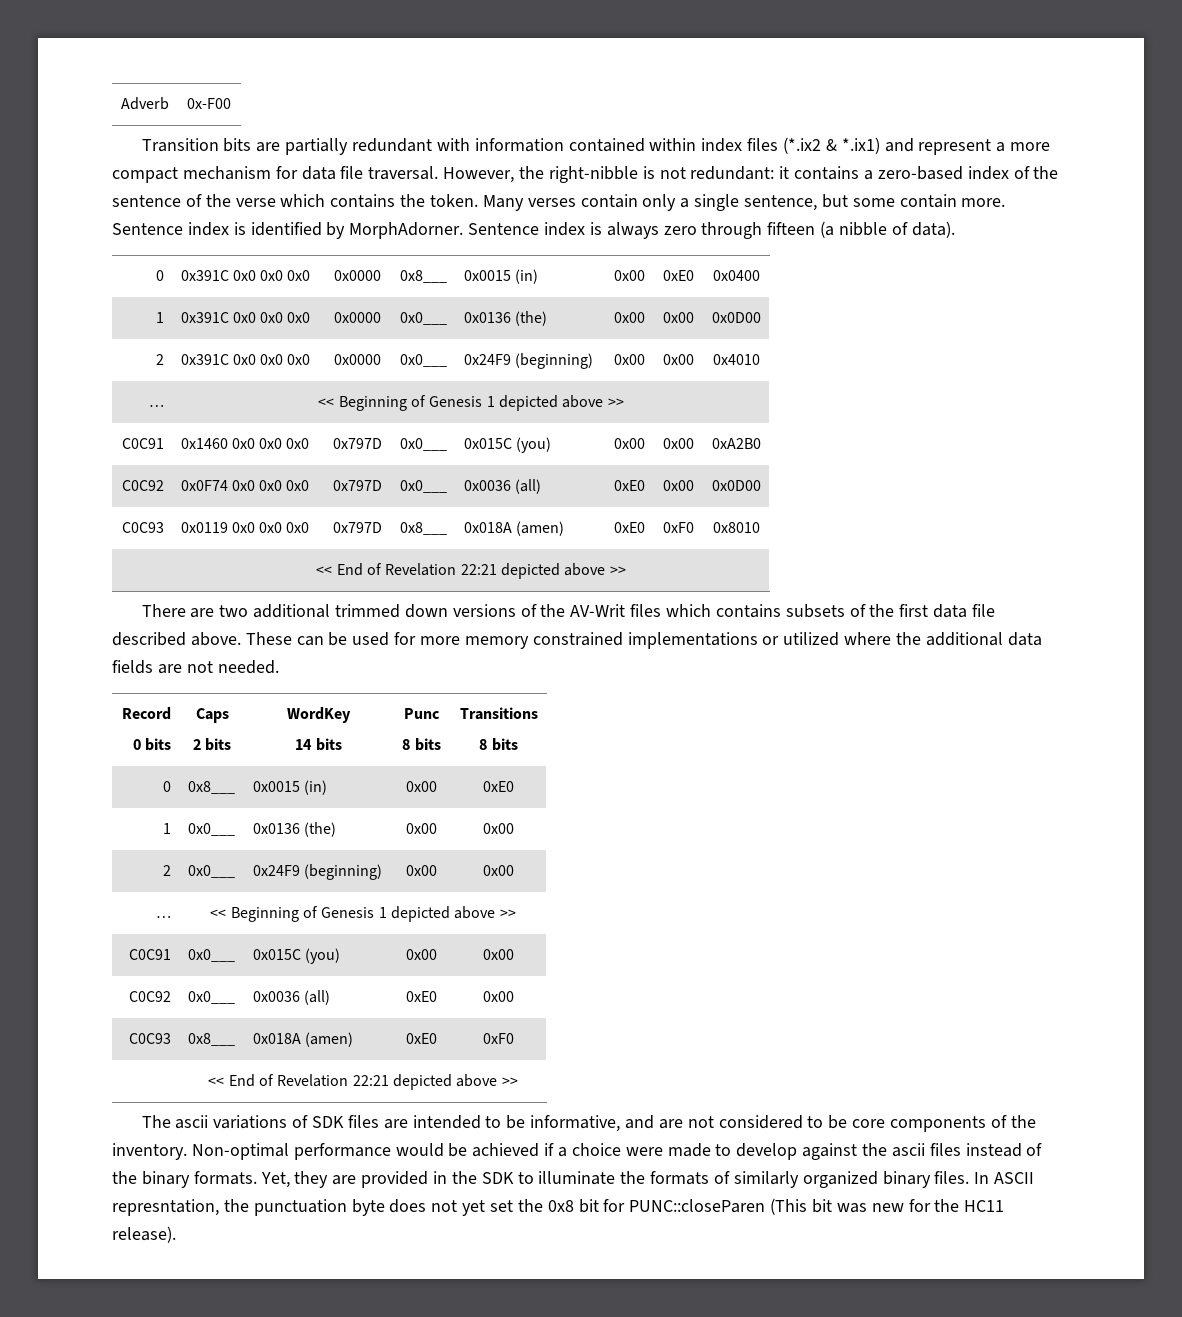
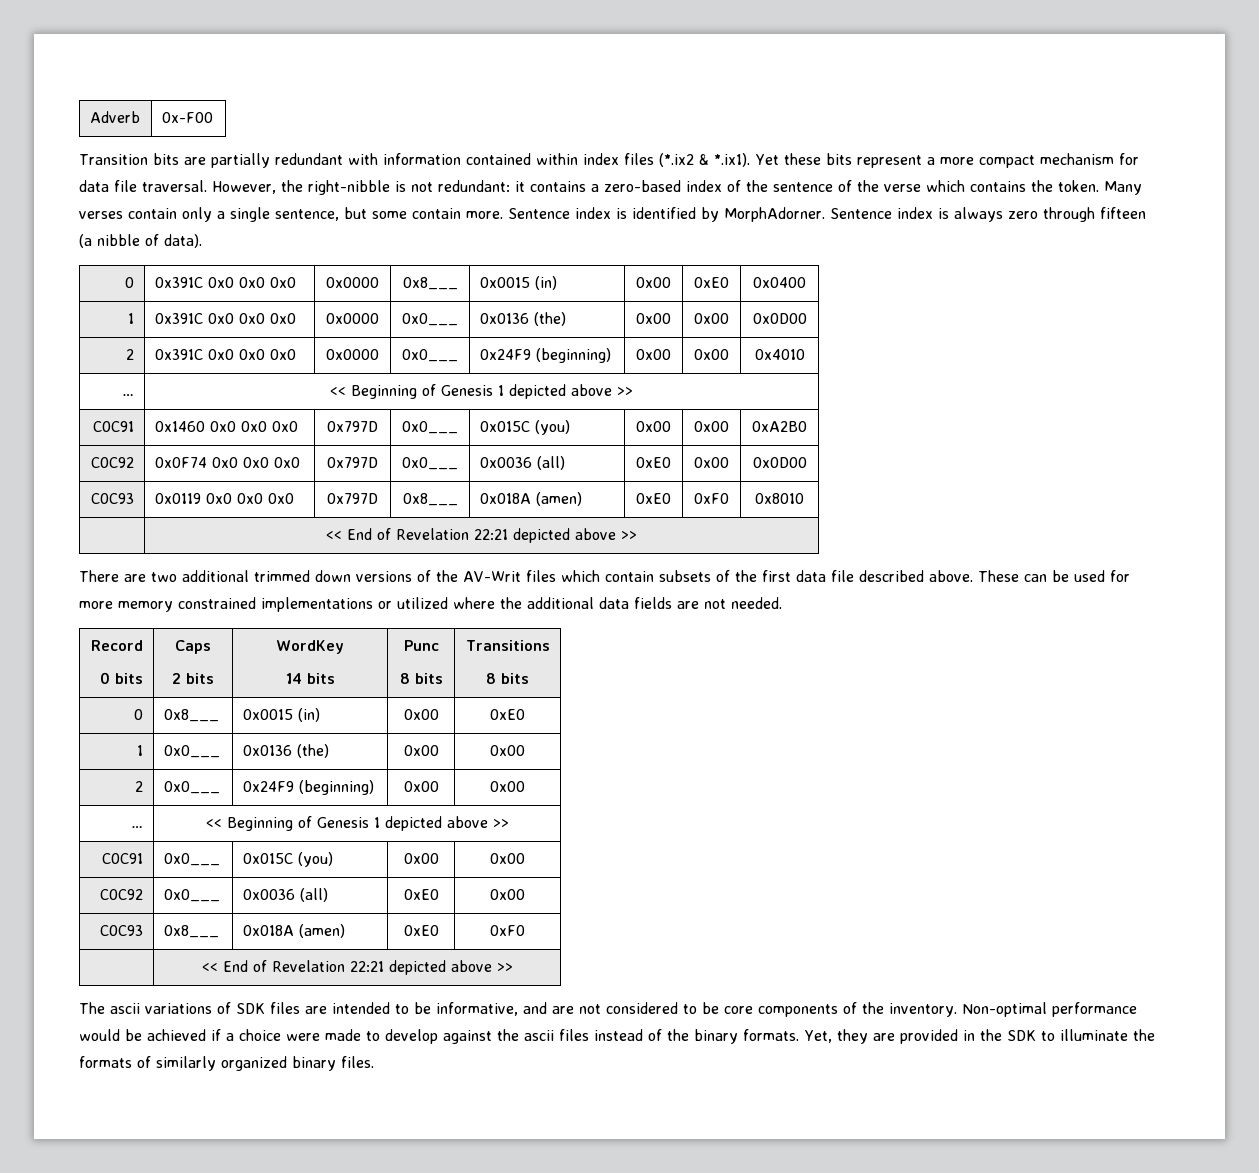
[841,137,914,154] *.ix1) and -> [713,153,852,167] *.ix1). Yet these bits
[715,604,781,618] contains -> [605,571,654,582] contain
[974,1172,1035,1184] [112,1198,1005,1216] [112,1226,176,1243] In ASCII represntation, the punctuation byte does not yet set the 0x8 bit for PUNC::closeParen (This bit was new for the HC11 release). -> (374, 1062) none

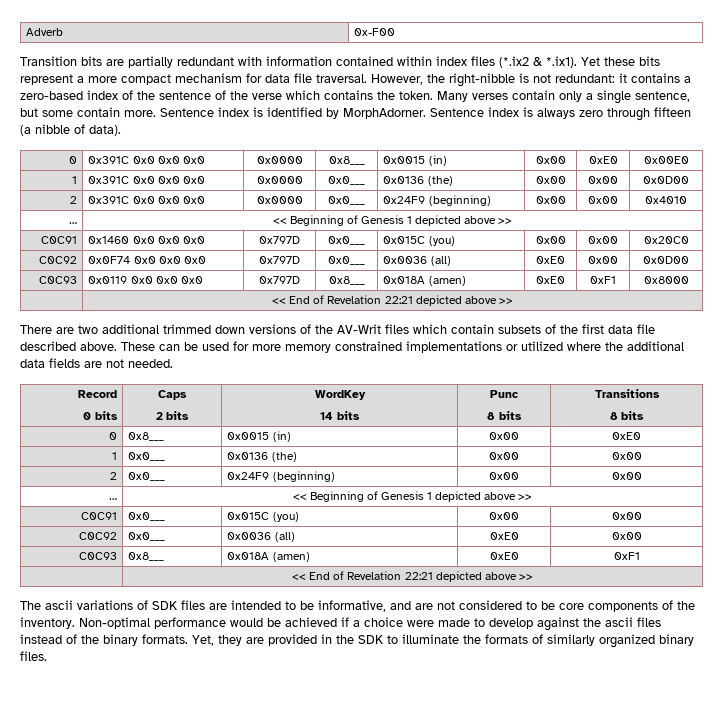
[753,277,806,288] 0x0400 -> [643,156,689,164] 0x00E0
[752,421,807,432] 0xA2B0 -> [643,236,689,244] 0x20C0
[694,493,729,504] [755,493,804,504] 0xF0 | 0x8010 -> [590,276,616,284] [643,276,689,284] 0xF1 | 0x8000
[490,925,525,936] 0xF0 -> [613,552,640,560] 0xF1

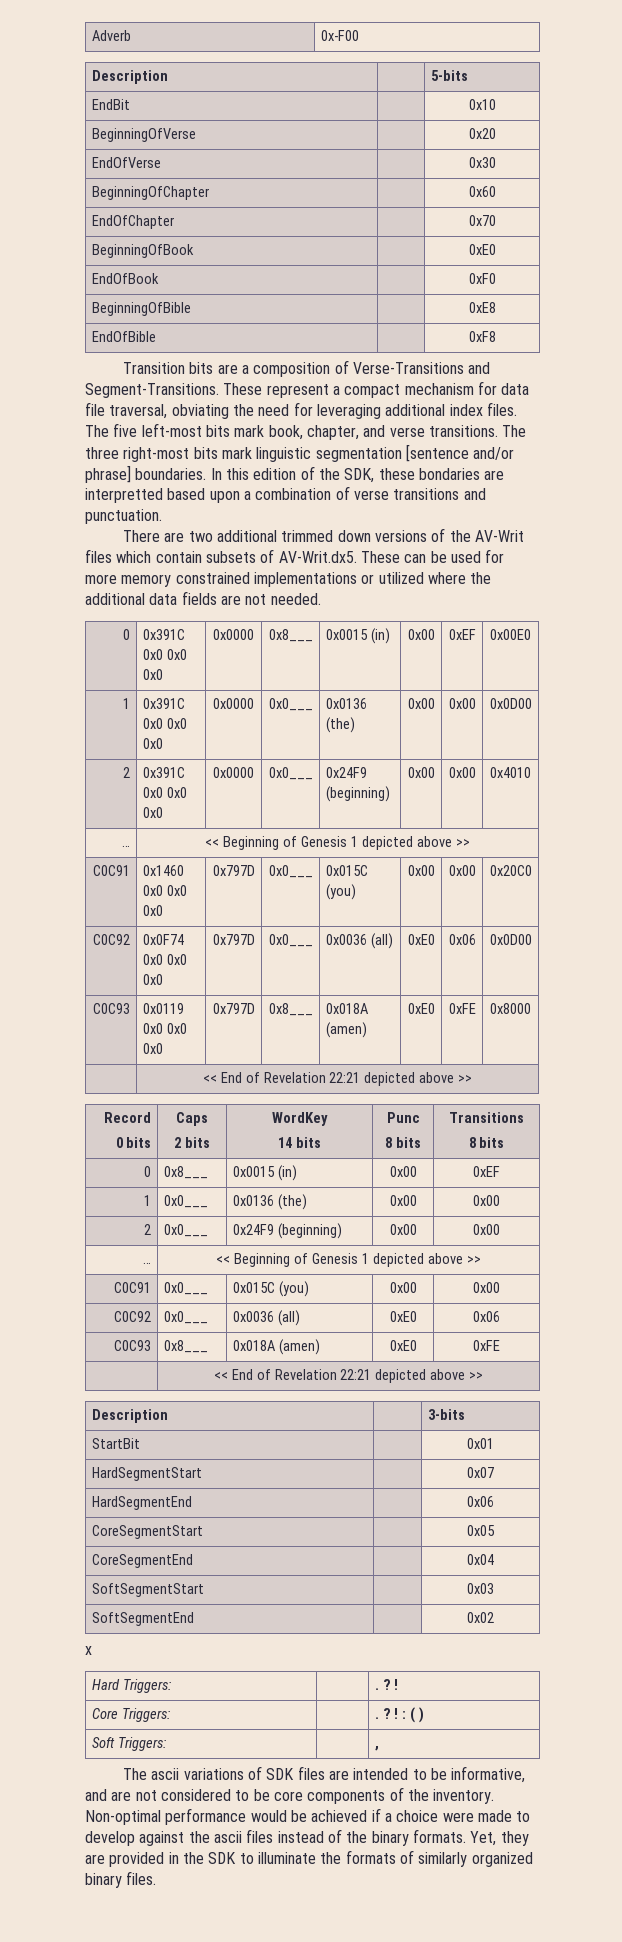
[20,56,660,68] // Transition bits are partially redundant with information contained within index files (*.ix2 & *.ix1). Yet these bits -> [91,70,168,84] [430,70,468,81] [91,99,130,110] [468,99,496,110] [91,128,196,142] [468,128,496,139] [91,157,161,168] [468,157,496,168] [91,186,209,200] [468,186,496,197] [91,215,174,229] [468,215,496,226] [91,244,194,258] [468,244,496,255] [91,273,159,284] [468,273,496,284] [91,302,191,316] [468,302,496,313] [91,331,156,342] [468,331,496,342] [123,360,491,377] [85,383,263,398] // Description | | 5-bits // EndBit | | 0x10 // BeginningOfVerse | | 0x20 // EndOfVerse | | 0x30 // BeginningOfChapter | | 0x60 // EndOfChapter | | 0x70 // BeginningOfBook | | 0xE0 // EndOfBook | | 0xF0 // BeginningOfBible | | 0xE8 // EndOfBible | | 0xF8 // Transition bits are a composition of Verse-Transitions and Segment-Transitions. These
[88,76,117,83] more -> (340, 390) none
[316,73,691,87] [20,90,690,104] [20,107,691,121] [20,124,121,136] traversal. However, the right-nibble is not redundant: it contains a zero-based index of the sentence of the verse which contains the token. Many verses contain only a single sentence, but some contain more. Sentence index is identified by MorphAdorner. Sentence index is always zero through fifteen (a nibble of data). -> [109,402,517,419] [85,423,527,440] [85,444,515,462] [85,465,505,483] [85,486,486,503] [85,509,162,524] [123,528,524,542] [85,549,505,563] [85,572,492,587] [85,591,321,605] traversal, obviating the need for leveraging additional index files. The five left-most bits mark book, chapter, and verse transitions. The three right-most bits mark linguistic segmentation [sentence and/or phrase] boundaries. In this edition of the SDK, these bondaries are interpretted based upon a combination of verse transitions and punctuation. // There are two additional trimmed down versions of the AV-Writ files which contain subsets of AV-Writ.dx5. These can be used for more memory constrained implementations or utilized where the additional data fields are not needed.
[588,156,618,164] 0xE0 -> [448,629,476,640] 0xEF
[588,256,618,264] 0x00 -> [448,934,476,945] 0x06
[590,276,616,284] 0xF1 -> [448,1003,476,1014] 0xFE
[20,324,655,334] [20,341,684,353] [20,358,173,368] // There are two additional trimmed down versions of the AV-Writ files which contain subsets of the first data file described above. These can be used for more memory constrained implementations or utilized where the additional data fields are not needed. -> (473, 1079) none
[612,432,641,440] 0xE0 -> [473,1166,501,1177] 0xEF
[611,532,642,540] 0x00 -> [473,1311,501,1322] 0x06
[613,552,640,560] [292,571,533,582] 0xF1 // | << End of Revelation 22:21 depicted above >> -> [473,1340,501,1351] [213,1369,484,1383] [91,1409,168,1423] [427,1409,465,1420] [91,1438,140,1449] [467,1438,495,1449] [91,1467,202,1481] [467,1467,495,1478] [91,1496,192,1510] [467,1496,495,1507] [91,1525,203,1539] [467,1525,496,1536] [91,1554,193,1568] [467,1554,495,1565] [91,1583,204,1597] [467,1583,495,1594] [91,1612,194,1626] [467,1612,495,1623] [85,1646,92,1655] [91,1679,171,1693] [374,1679,399,1690] [91,1708,170,1722] [374,1707,425,1723] [91,1737,166,1751] [374,1746,379,1751] 0xFE // | << End of Revelation 22:21 depicted above >> // Description | | 3-bits // StartBit | | 0x01 // HardSegmentStart | | 0x07 // HardSegmentEnd | | 0x06 // CoreSegmentStart | | 0x05 // CoreSegmentEnd | | 0x04 // SoftSegmentStart | | 0x03 // SoftSegmentEnd | | 0x02 // x // Hard Triggers: | | . ? ! // Core Triggers: | | . ? ! : ( ) // Soft Triggers: | | ,

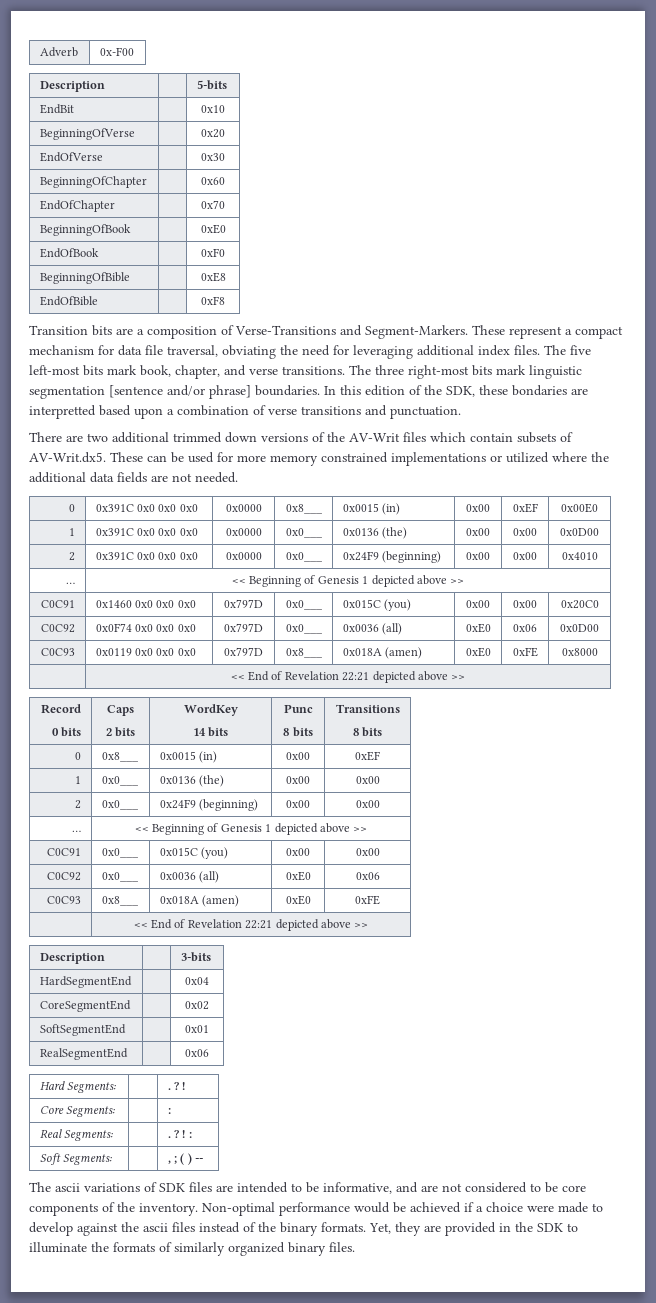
[85,383,219,398] Segment-Transitions. -> [365,325,468,339] Segment-Markers.
[91,1438,140,1449] [467,1438,495,1449] [91,1467,202,1481] [467,1467,495,1478] [91,1496,192,1510] [467,1496,495,1507] [91,1525,203,1539] [467,1525,496,1536] [91,1554,193,1568] [467,1554,495,1565] [91,1583,204,1597] [467,1583,495,1594] [91,1612,194,1626] [467,1612,495,1623] [85,1646,92,1655] StartBit | | 0x01 // HardSegmentStart | | 0x07 // HardSegmentEnd | | 0x06 // CoreSegmentStart | | 0x05 // CoreSegmentEnd | | 0x04 // SoftSegmentStart | | 0x03 // SoftSegmentEnd | | 0x02 // x -> [39,976,132,988] [185,977,209,985] [39,1000,131,1012] [185,1001,209,1010] [39,1024,126,1036] [185,1025,209,1033] [39,1048,128,1060] [185,1049,209,1057] HardSegmentEnd | | 0x04 // CoreSegmentEnd | | 0x02 // SoftSegmentEnd | | 0x01 // RealSegmentEnd | | 0x06
[122,1679,171,1693] Triggers: -> [67,1082,117,1093] Segments:
[121,1708,170,1722] Triggers: -> [66,1106,116,1117] [167,1108,171,1114] [39,1129,114,1141] Segments: | | : // Real Segments:
[410,1707,425,1723] ( ) -> (192, 1135) none
[117,1737,166,1751] Triggers: -> [63,1154,113,1165] Segments:
(379, 1748) none -> [174,1153,204,1165] ; ( ) --

